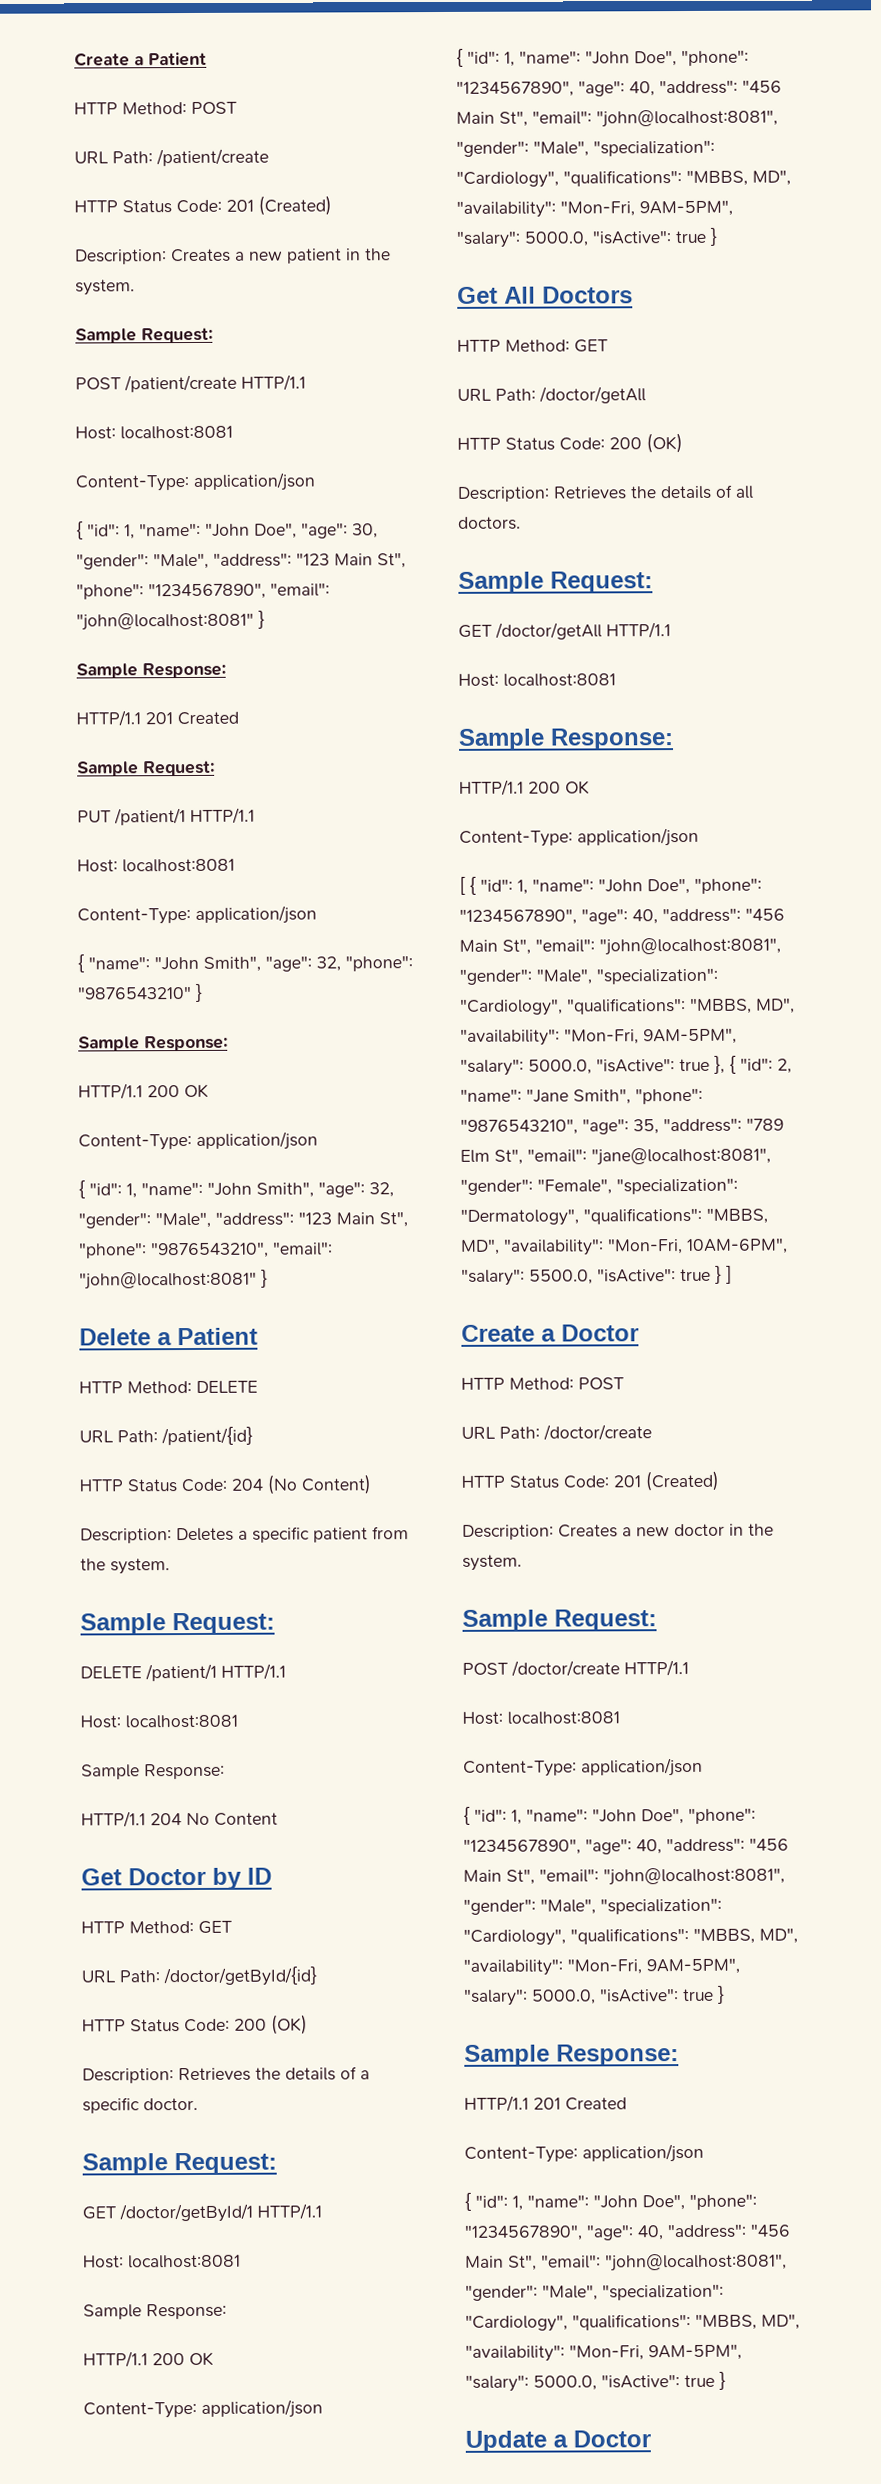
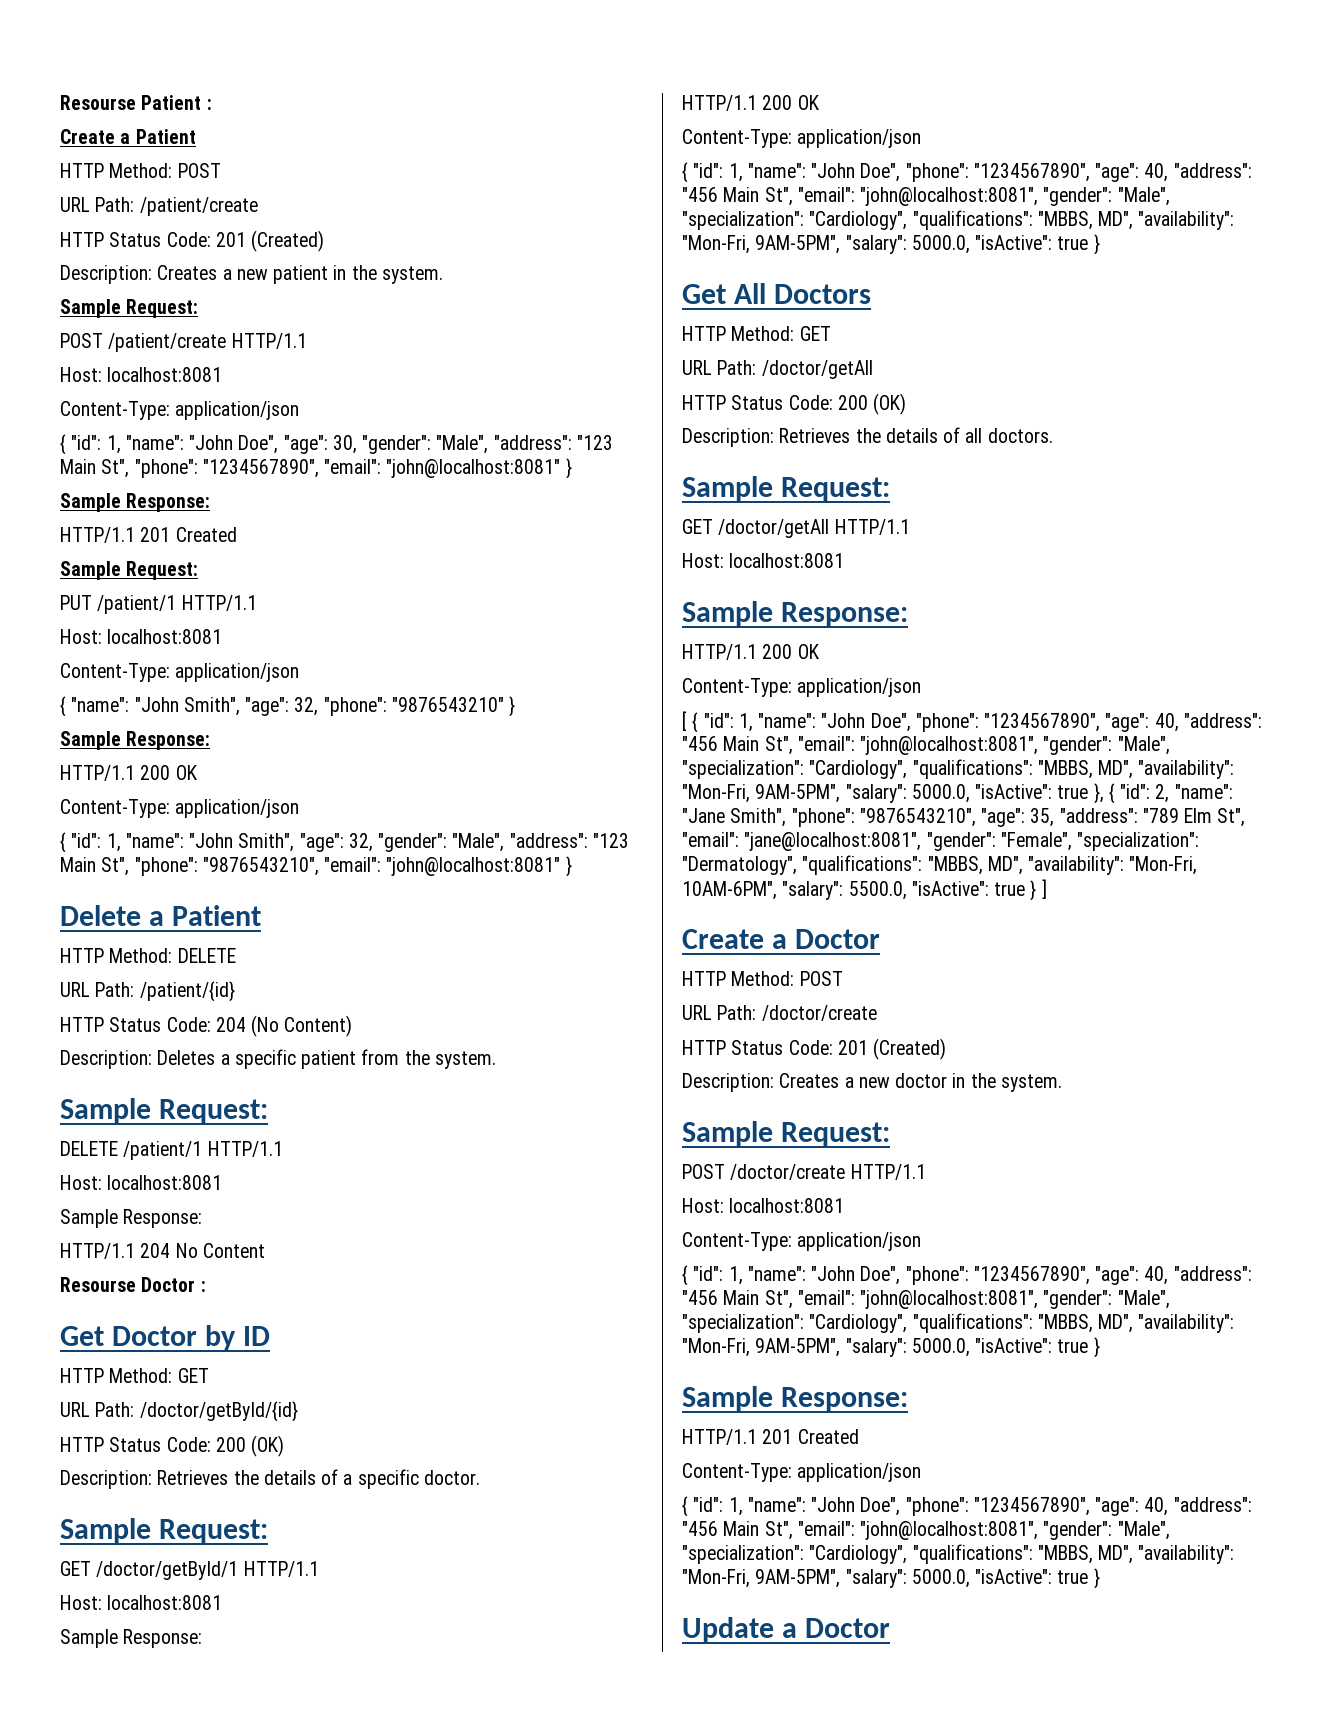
(74, 59) none -> [60,95,212,110] Resourse Patient : //
(278, 1819) none -> [60,1277,206,1292] // Resourse Doctor :

